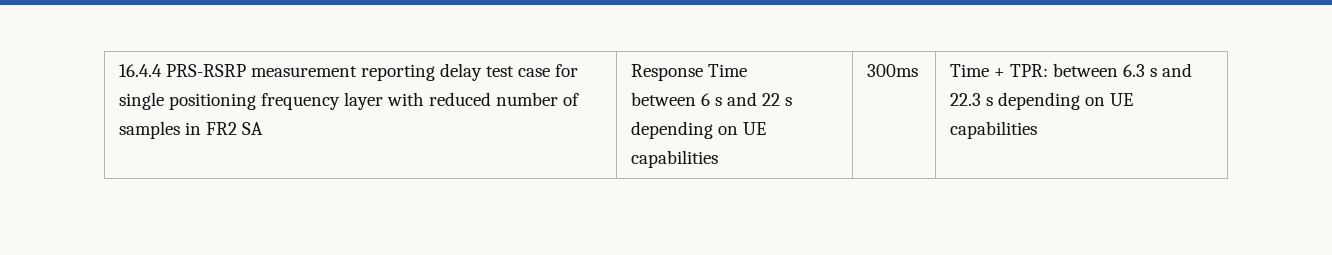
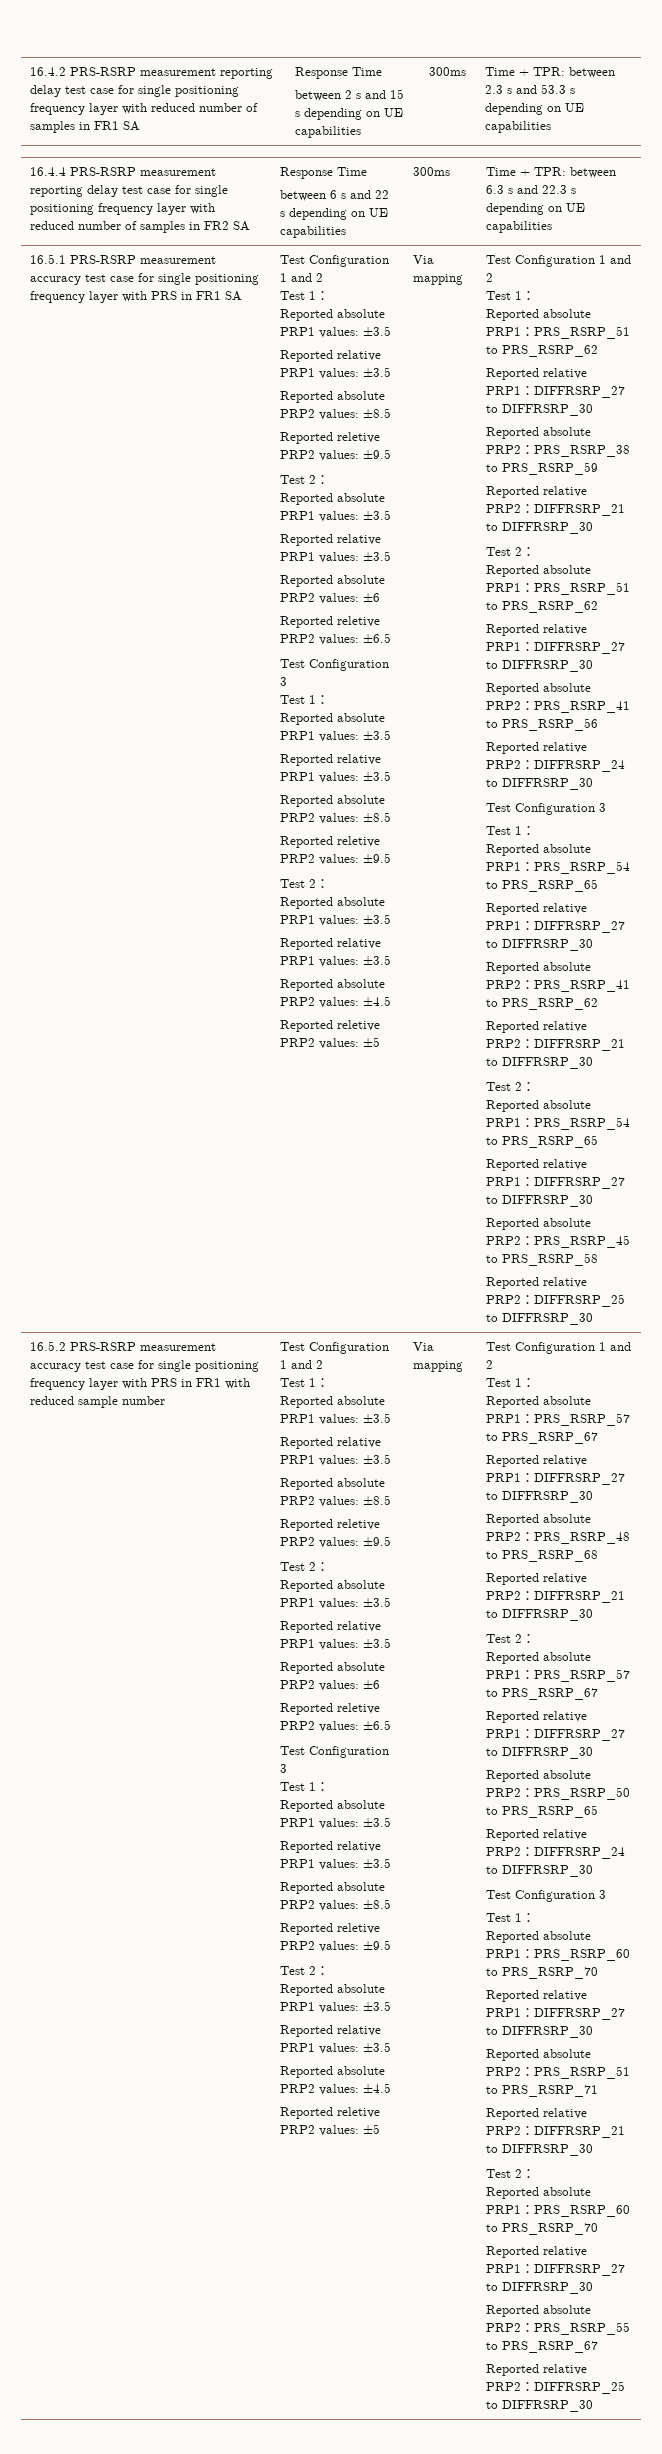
(119, 70) none -> [30,67,274,79] [30,85,240,97] [30,103,259,115] [30,121,141,133] [295,67,383,79] [295,89,405,101] [295,108,404,120] [295,126,362,138] [429,67,467,76] [485,67,616,78] [485,84,576,94] [485,103,585,115] [485,121,552,133] 16.4.2 PRS-RSRP measurement reporting delay test case for single positioning frequency layer with reduced number of samples in FR1 SA | Response Time // between 2 s and 15 s depending on UE capabilities | 300ms | Time + TPR: between 2.3 s and 53.3 s depending on UE capabilities //
(1038, 130) none -> [30,254,217,264] [30,273,260,285] [30,291,243,303] [280,255,390,267] [280,273,324,282] [280,291,330,300] [280,309,386,321] [280,326,392,338] [280,350,382,362] [280,367,392,379] [280,391,386,403] [280,408,392,420] [280,432,381,444] [280,449,392,461] [280,475,330,484] [280,493,386,505] [280,510,392,522] [280,534,382,546] [280,551,392,563] [280,575,386,587] [280,593,381,604] [280,616,381,628] [280,633,392,645] [280,659,390,671] [280,677,288,686] [280,695,330,704] [280,713,386,725] [280,730,392,742] [280,754,382,766] [280,771,392,783] [280,795,386,807] [280,812,392,824] [280,836,381,848] [280,853,392,865] [280,879,330,888] [280,897,386,909] [280,914,392,926] [280,938,382,950] [280,955,392,967] [280,979,386,991] [280,996,392,1008] [280,1020,381,1032] [280,1037,381,1049] [413,255,435,264] [413,274,464,285] [486,255,632,267] [486,273,494,282] [486,291,536,300] [486,309,592,321] [486,326,631,339] [486,345,599,357] [486,368,588,380] [486,386,626,398] [486,404,594,416] [486,427,592,439] [486,445,631,457] [486,462,599,475] [486,486,588,498] [486,504,626,516] [486,522,594,534] [486,547,536,556] [486,565,592,577] [486,582,631,595] [486,601,599,613] [486,624,588,636] [486,642,626,654] [486,660,594,672] [486,683,592,695] [486,701,631,713] [486,718,599,731] [486,742,588,754] [486,760,626,772] [486,778,594,790] [486,803,607,815] [486,826,536,835] [486,844,592,856] [486,861,631,874] [486,879,599,892] [486,903,588,915] [486,921,626,933] [486,939,594,951] [486,962,592,974] [486,980,631,992] [486,998,599,1010] [486,1021,588,1033] [486,1039,626,1051] [486,1057,594,1069] [486,1082,536,1091] [486,1100,592,1112] [486,1117,631,1130] [486,1135,599,1148] [486,1159,588,1171] [486,1177,626,1189] [486,1195,594,1207] [486,1218,592,1230] [486,1235,631,1248] [486,1253,599,1266] [486,1277,588,1289] [486,1294,626,1307] [486,1313,594,1325] [30,1341,217,1351] [30,1360,260,1372] [30,1378,251,1390] [30,1396,166,1408] [280,1342,390,1354] [280,1360,324,1369] [280,1378,330,1387] [280,1396,386,1408] [280,1413,392,1425] [280,1437,382,1449] [280,1454,392,1466] [280,1478,386,1490] [280,1495,392,1507] [280,1519,381,1531] [280,1536,392,1548] [280,1562,330,1571] [280,1580,386,1592] [280,1597,392,1609] [280,1621,382,1633] [280,1638,392,1650] [280,1662,386,1674] [280,1680,381,1691] [280,1703,381,1715] [280,1720,392,1732] [280,1746,390,1758] [280,1764,288,1773] [280,1782,330,1791] [280,1800,386,1812] [280,1817,392,1829] [280,1841,382,1853] [280,1858,392,1870] [280,1882,386,1894] [280,1899,392,1911] [280,1923,381,1935] [280,1940,392,1952] [280,1966,330,1975] [280,1984,386,1996] [280,2001,392,2013] [280,2025,382,2037] [280,2042,392,2054] [280,2066,386,2078] [280,2083,392,2095] [280,2107,381,2119] [280,2124,381,2136] [413,1342,435,1351] [413,1361,464,1372] [486,1342,632,1354] [486,1360,494,1369] [486,1378,536,1387] [486,1396,592,1408] [486,1413,631,1426] [486,1432,599,1444] [486,1455,588,1467] [486,1473,626,1485] [486,1491,594,1503] [486,1514,592,1526] [486,1532,631,1544] [486,1550,599,1562] [486,1573,588,1585] [486,1591,626,1603] [486,1609,594,1621] [486,1634,536,1643] [486,1652,592,1664] [486,1669,631,1682] [486,1688,599,1700] [486,1711,588,1723] [486,1729,626,1741] [486,1747,594,1759] [486,1770,592,1782] [486,1787,631,1800] [486,1805,599,1818] [486,1829,588,1841] [486,1847,626,1859] [486,1865,594,1877] [486,1890,607,1902] [486,1913,536,1922] [486,1931,592,1943] [486,1949,631,1961] [486,1967,599,1979] [486,1990,588,2002] [486,2008,626,2020] [486,2026,594,2038] [486,2049,592,2061] [486,2066,631,2079] [486,2085,599,2097] [486,2108,588,2120] [486,2126,626,2138] [486,2144,594,2156] [486,2169,536,2178] [486,2187,592,2199] [486,2205,631,2217] [486,2223,599,2235] [486,2246,588,2258] [486,2264,626,2276] [486,2282,594,2294] [486,2305,592,2317] [486,2322,631,2335] [486,2341,599,2353] [486,2364,588,2376] [486,2381,626,2394] [486,2400,594,2412] // 16.5.1 PRS-RSRP measurement accuracy test case for single positioning frequency layer with PRS in FR1 SA | Test Configuration 1 and 2 // Test 1： // Reported absolute PRP1 values: ±3.5 // Reported relative PRP1 values: ±3.5 // Reported absolute PRP2 values: ±8.5 // Reported reletive PRP2 values: ±9.5 // Test 2： // Reported absolute PRP1 values: ±3.5 // Reported relative PRP1 values: ±3.5 // Reported absolute PRP2 values: ±6 // Reported reletive PRP2 values: ±6.5 // Test Configuration 3 // Test 1： // Reported absolute PRP1 values: ±3.5 // Reported relative PRP1 values: ±3.5 // Reported absolute PRP2 values: ±8.5 // Reported reletive PRP2 values: ±9.5 // Test 2： // Reported absolute PRP1 values: ±3.5 // Reported relative PRP1 values: ±3.5 // Reported absolute PRP2 values: ±4.5 // Reported reletive PRP2 values: ±5 | Via mapping | Test Configuration 1 and 2 // Test 1： // Reported absolute PRP1：PRS_RSRP_51 to PRS_RSRP_62 // Reported relative PRP1：DIFFRSRP_27 to DIFFRSRP_30 // Reported absolute PRP2：PRS_RSRP_38 to PRS_RSRP_59 // Reported relative PRP2：DIFFRSRP_21 to DIFFRSRP_30 // Test 2： // Reported absolute PRP1：PRS_RSRP_51 to PRS_RSRP_62 // Reported relative PRP1：DIFFRSRP_27 to DIFFRSRP_30 // Reported absolute PRP2：PRS_RSRP_41 to PRS_RSRP_56 // Reported relative PRP2：DIFFRSRP_24 to DIFFRSRP_30 // Test Configuration 3 // Test 1： // Reported absolute PRP1：PRS_RSRP_54 to PRS_RSRP_65 // Reported relative PRP1：DIFFRSRP_27 to DIFFRSRP_30 // Reported absolute PRP2：PRS_RSRP_41 to PRS_RSRP_62 // Reported relative PRP2：DIFFRSRP_21 to DIFFRSRP_30 // Test 2： // Reported absolute PRP1：PRS_RSRP_54 to PRS_RSRP_65 // Reported relative PRP1：DIFFRSRP_27 to DIFFRSRP_30 // Reported absolute PRP2：PRS_RSRP_45 to PRS_RSRP_58 // Reported relative PRP2：DIFFRSRP_25 to DIFFRSRP_30 // 16.5.2 PRS-RSRP measurement accuracy test case for single positioning frequency layer with PRS in FR1 with reduced sample number | Test Configuration 1 and 2 // Test 1： // Reported absolute PRP1 values: ±3.5 // Reported relative PRP1 values: ±3.5 // Reported absolute PRP2 values: ±8.5 // Reported reletive PRP2 values: ±9.5 // Test 2： // Reported absolute PRP1 values: ±3.5 // Reported relative PRP1 values: ±3.5 // Reported absolute PRP2 values: ±6 // Reported reletive PRP2 values: ±6.5 // Test Configuration 3 // Test 1： // Reported absolute PRP1 values: ±3.5 // Reported relative PRP1 values: ±3.5 // Reported absolute PRP2 values: ±8.5 // Reported reletive PRP2 values: ±9.5 // Test 2： // Reported absolute PRP1 values: ±3.5 // Reported relative PRP1 values: ±3.5 // Reported absolute PRP2 values: ±4.5 // Reported reletive PRP2 values: ±5 | Via mapping | Test Configuration 1 and 2 // Test 1： // Reported absolute PRP1：PRS_RSRP_57 to PRS_RSRP_67 // Reported relative PRP1：DIFFRSRP_27 to DIFFRSRP_30 // Reported absolute PRP2：PRS_RSRP_48 to PRS_RSRP_68 // Reported relative PRP2：DIFFRSRP_21 to DIFFRSRP_30 // Test 2： // Reported absolute PRP1：PRS_RSRP_57 to PRS_RSRP_67 // Reported relative PRP1：DIFFRSRP_27 to DIFFRSRP_30 // Reported absolute PRP2：PRS_RSRP_50 to PRS_RSRP_65 // Reported relative PRP2：DIFFRSRP_24 to DIFFRSRP_30 // Test Configuration 3 // Test 1： // Reported absolute PRP1：PRS_RSRP_60 to PRS_RSRP_70 // Reported relative PRP1：DIFFRSRP_27 to DIFFRSRP_30 // Reported absolute PRP2：PRS_RSRP_51 to PRS_RSRP_71 // Reported relative PRP2：DIFFRSRP_21 to DIFFRSRP_30 // Test 2： // Reported absolute PRP1：PRS_RSRP_60 to PRS_RSRP_70 // Reported relative PRP1：DIFFRSRP_27 to DIFFRSRP_30 // Reported absolute PRP2：PRS_RSRP_55 to PRS_RSRP_67 // Reported relative PRP2：DIFFRSRP_25 to DIFFRSRP_30

